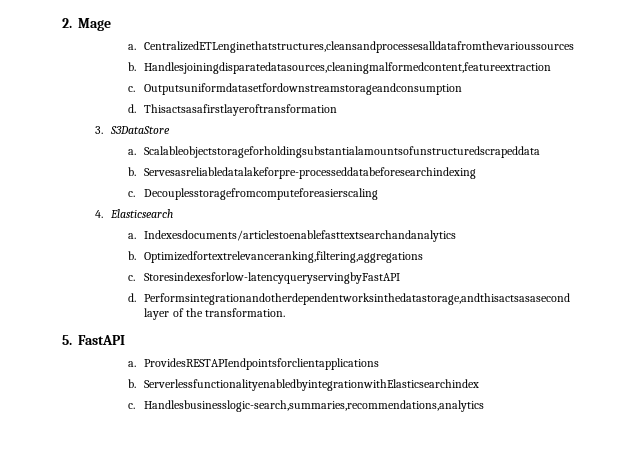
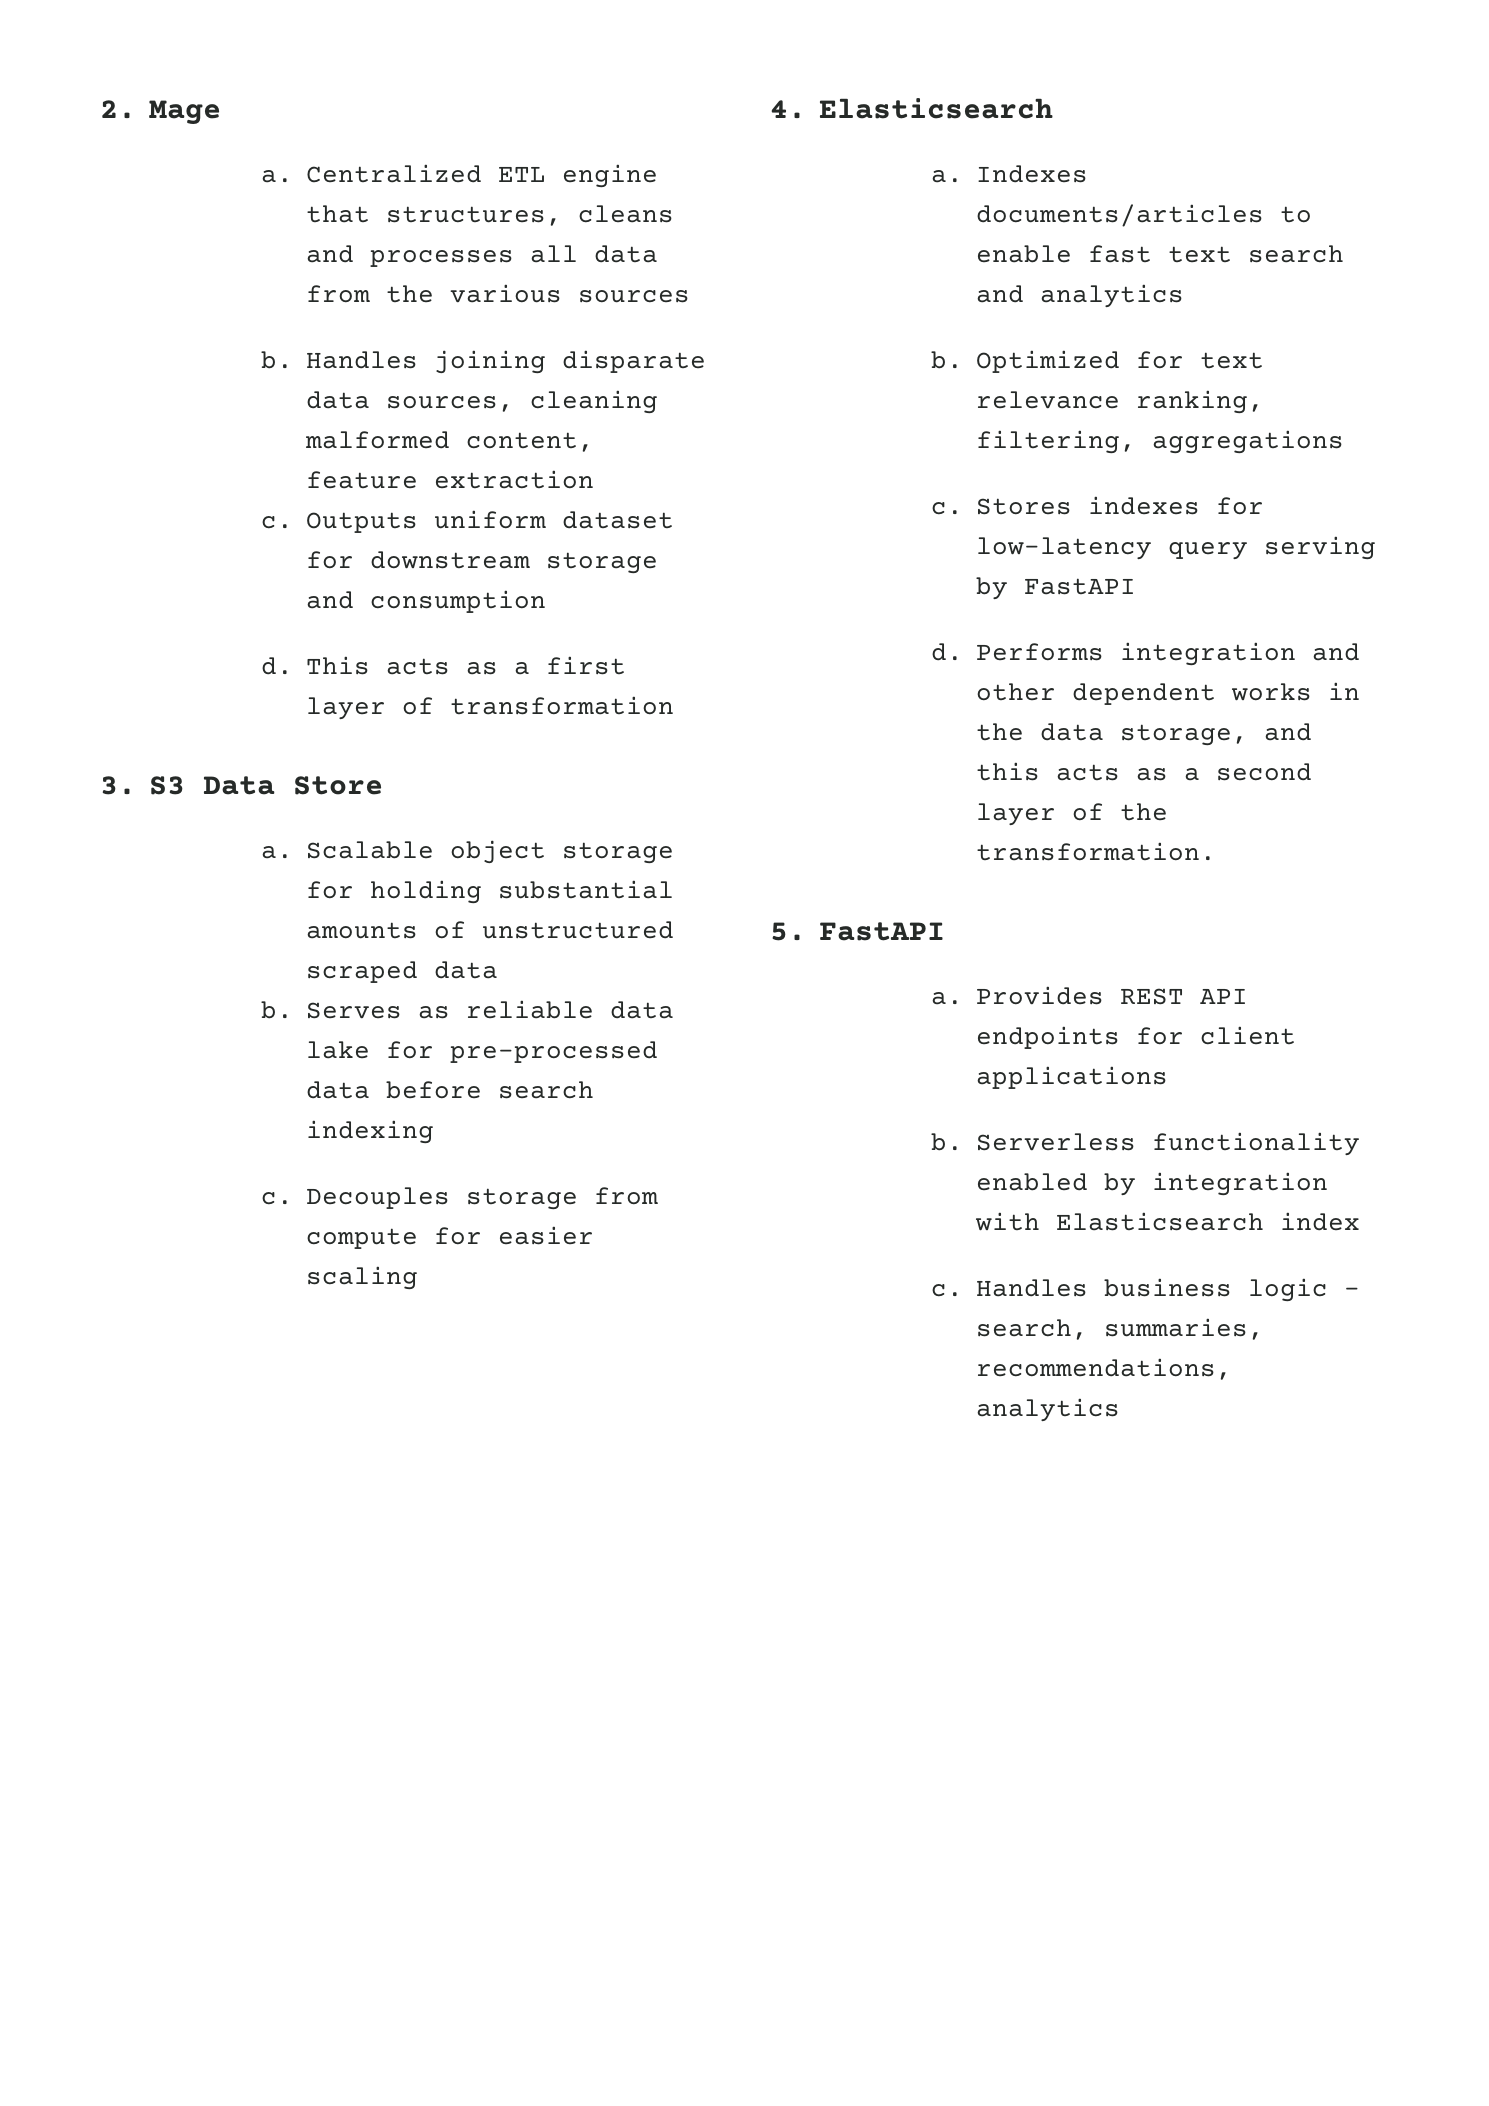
[144,41,575,53] [127,62,552,74] [127,83,463,95] [127,104,338,116] [94,126,171,134] [127,146,541,158] [127,167,477,179] [127,188,379,200] [94,209,174,218] [127,230,457,242] [127,251,424,263] [127,272,401,284] [127,293,571,305] CentralizedETLenginethatstructures,cleansandprocessesalldatafromthevarioussources // b. Handlesjoiningdisparatedatasources,cleaningmalformedcontent,featureextraction // c. Outputsuniformdatasetfordownstreamstorageandconsumption // d. Thisactsasafirstlayeroftransformation // 3. S3DataStore // a. Scalableobjectstorageforholdingsubstantialamountsofunstructuredscrapeddata // b. Servesasreliabledatalakeforpre-processeddatabeforesearchindexing // c. Decouplesstoragefromcomputeforeasierscaling // 4. Elasticsearch // a. Indexesdocuments/articlestoenablefasttextsearchandanalytics // b. Optimizedfortextrelevanceranking,filtering,aggregations // c. Storesindexesforlow-latencyqueryservingbyFastAPI // d. Performsintegrationandotherdependentworksinthedatastorage,andthisactsasasecond -> [305,164,658,188] [305,205,674,226] [305,245,658,267] [305,284,690,303] [260,350,706,374] [305,390,658,414] [304,431,594,452] [305,470,594,489] [260,510,674,533] [305,551,658,574] [305,590,546,613] [260,656,626,675] [305,696,674,720] [100,776,383,795] [260,840,674,864] [305,880,674,904] [305,921,674,939] [305,961,498,983] [260,1000,674,1019] [305,1041,658,1063] [305,1081,594,1099] [305,1120,434,1144] [260,1187,658,1210] [305,1226,594,1249] [305,1266,418,1290] [770,98,1053,119] [930,165,1088,183] [975,204,1312,227] [975,245,1344,263] [975,284,1184,308] [930,350,1264,373] [975,390,1264,414] [975,430,1344,454] [930,496,1264,515] [975,536,1376,560] [975,577,1136,600] [930,642,1360,666] [975,682,1360,705] [975,723,1312,746] [975,762,1312,781] Centralized ETL engine that structures, cleans and processes all data from the various sources // b. Handles joining disparate data sources, cleaning malformed content, feature extraction // c. Outputs uniform dataset for downstream storage and consumption // d. This acts as a first layer of transformation // 3. S3 Data Store // a. Scalable object storage for holding substantial amounts of unstructured scraped data // b. Serves as reliable data lake for pre-processed data before search indexing // c. Decouples storage from compute for easier scaling // 4. Elasticsearch // a. Indexes documents/articles to enable fast text search and analytics // b. Optimized for text relevance ranking, filtering, aggregations // c. Stores indexes for low-latency query serving by FastAPI // d. Performs integration and other dependent works in the data storage, and this acts as a second
[144,358,380,370] [127,379,480,391] [127,400,485,412] ProvidesRESTAPIendpointsforclientapplications // b. ServerlessfunctionalityenabledbyintegrationwithElasticsearchindex // c. Handlesbusinesslogic-search,summaries,recommendations,analytics -> [975,986,1248,1005] [975,1026,1296,1049] [975,1066,1168,1089] [930,1132,1360,1156] [975,1172,1328,1196] [974,1212,1360,1231] [930,1278,1360,1302] [975,1318,1264,1340] [975,1358,1232,1380] [975,1398,1120,1422] Provides REST API endpoints for client applications // b. Serverless functionality enabled by integration with Elasticsearch index // c. Handles business logic - search, summaries, recommendations, analytics

